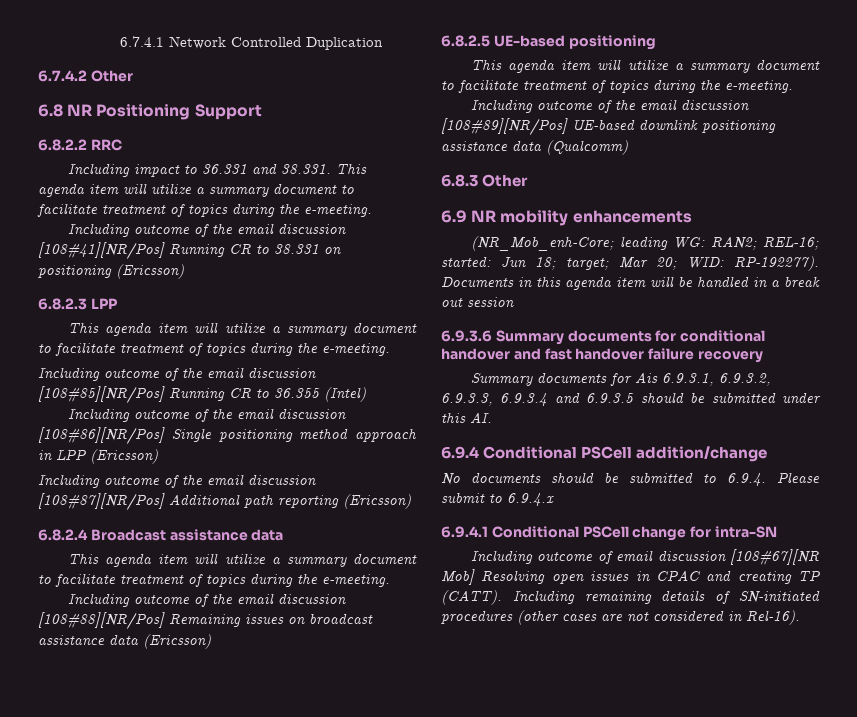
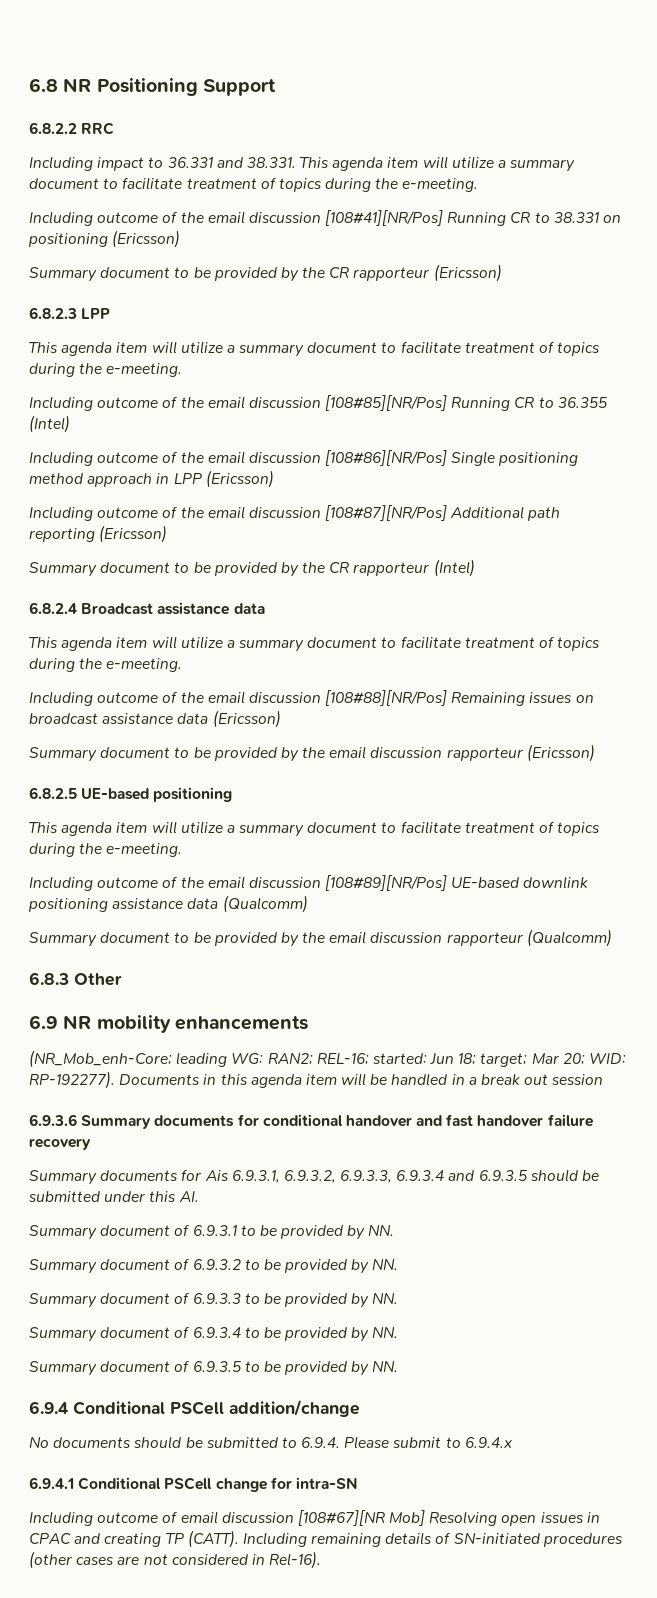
[119,36,383,50] [38,70,133,82] 6.7.4.1 Network Controlled Duplication // 6.7.4.2 Other // -> (29, 85) none
(184, 271) none -> [29,264,502,282] // Summary document to be provided by the CR rapporteur (Ericsson)
(411, 501) none -> [29,559,475,577] // Summary document to be provided by the CR rapporteur (Intel)
(211, 641) none -> [29,744,595,762] // Summary document to be provided by the email discussion rapporteur (Ericsson)
(628, 147) none -> [29,929,612,947] // Summary document to be provided by the email discussion rapporteur (Qualcomm)
(492, 417) none -> [29,1224,395,1240] [29,1258,399,1274] [29,1292,399,1308] [29,1326,399,1342] [29,1360,399,1376] // Summary document of 6.9.3.1 to be provided by NN. // Summary document of 6.9.3.2 to be provided by NN. // Summary document of 6.9.3.3 to be provided by NN. // Summary document of 6.9.3.4 to be provided by NN. // Summary document of 6.9.3.5 to be provided by NN.

